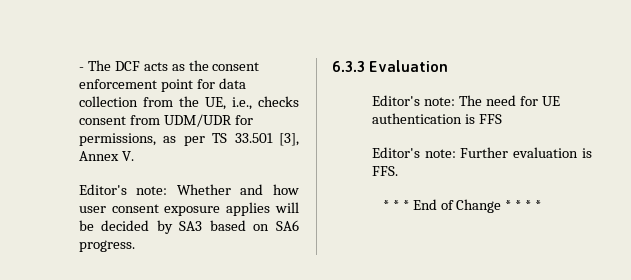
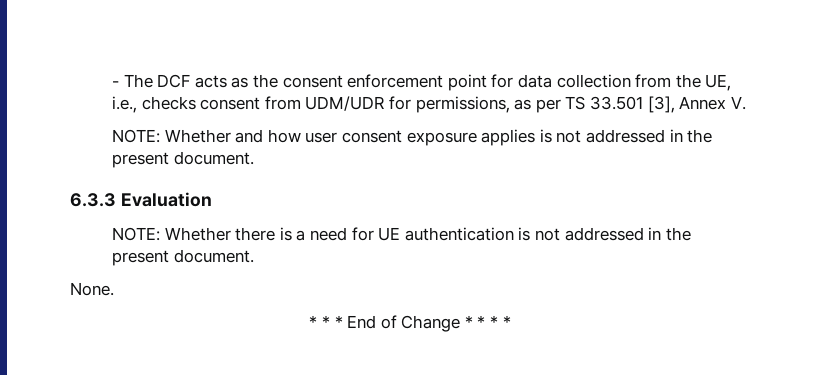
[78,184,168,195] Editor's note: -> [112,129,161,143] NOTE:
[275,202,299,213] [78,220,299,234] [78,240,135,252] [332,60,449,72] [371,95,482,106] will be decided by SA3 based on SA6 progress. // 6.3.3 Evaluation // Editor's note: The -> [539,129,713,143] [112,151,254,168] [70,192,212,207] [112,227,306,241] is not addressed in the present document. // 6.3.3 Evaluation // NOTE: Whether there is a
[478,114,502,124] [371,147,592,158] [371,166,398,176] FFS // Editor's note: Further evaluation is FFS. -> [535,227,691,241] [112,249,254,266] [70,282,114,296] not addressed in the present document. // None.

